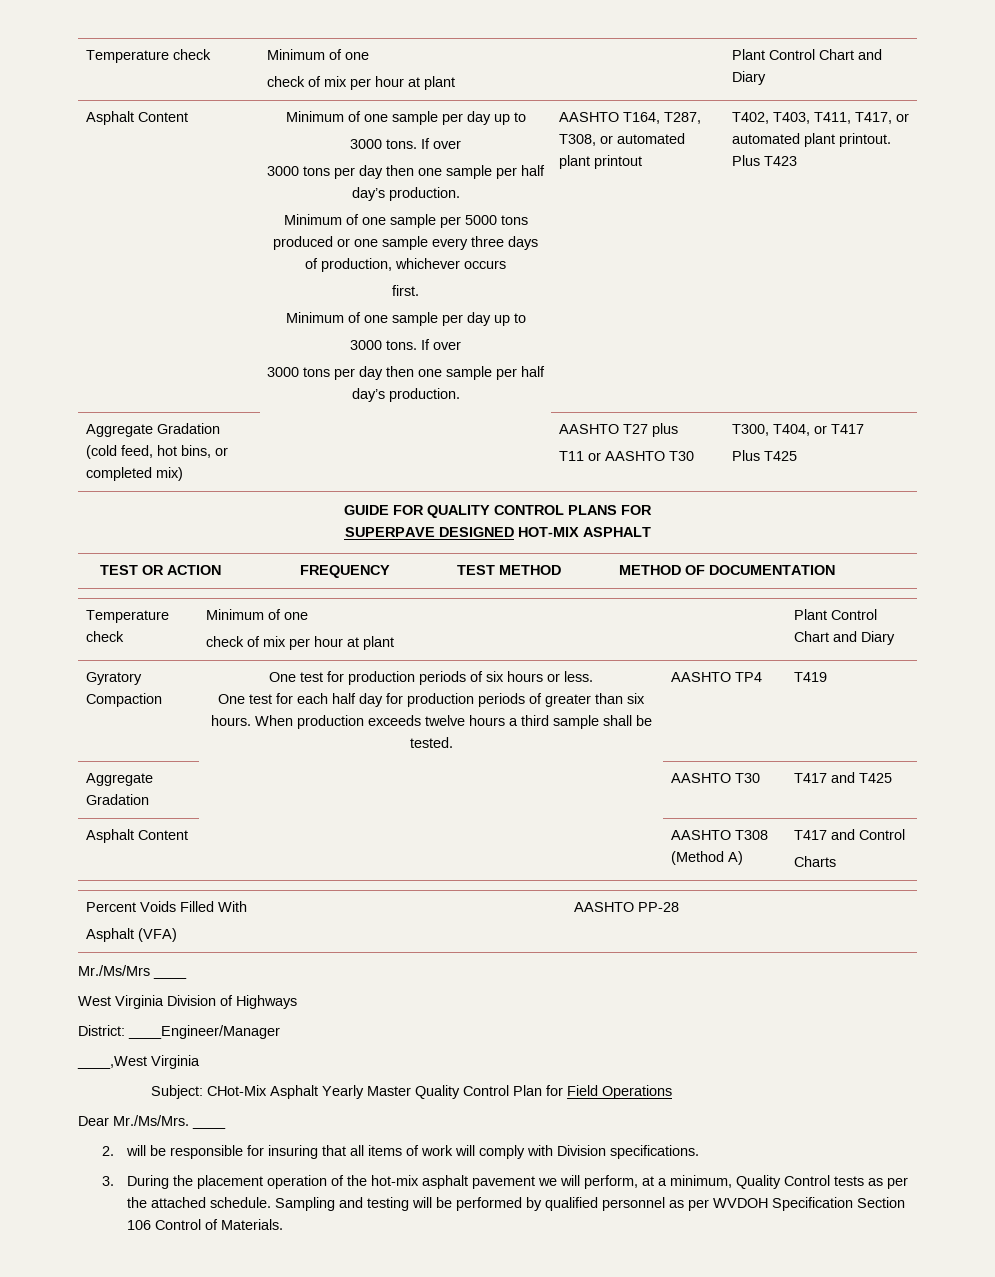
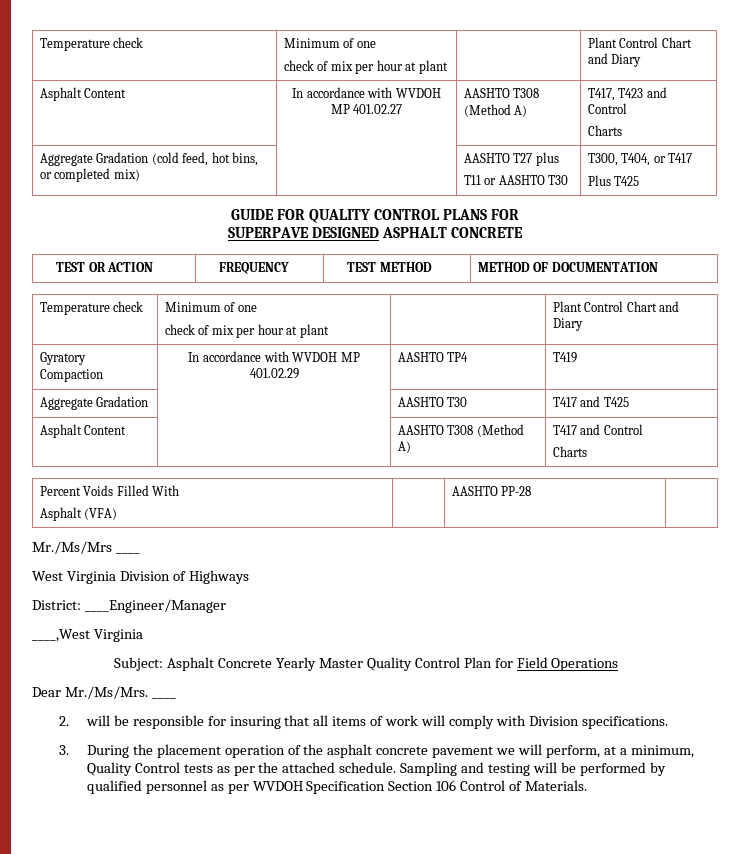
[285,111,526,125] [350,138,461,149] [267,165,545,179] [351,187,460,201] [283,214,528,228] [273,236,538,250] [305,258,506,272] [392,285,419,296] [285,312,526,326] [350,339,461,350] [267,366,545,380] [351,388,460,402] [558,112,701,124] [558,133,685,146] [558,155,642,169] [731,112,909,124] [731,133,891,147] [731,155,797,166] Minimum of one sample per day up to // 3000 tons. If over // 3000 tons per day then one sample per half day’s production. // Minimum of one sample per 5000 tons produced or one sample every three days of production, whichever occurs // first. // Minimum of one sample per day up to // 3000 tons. If over // 3000 tons per day then one sample per half day’s production. | AASHTO T164, T287, T308, or automated plant printout | T402, T403, T411, T417, or automated plant printout. Plus T423 -> [292,87,441,98] [330,104,403,114] [463,88,540,98] [463,104,528,117] [587,87,667,101] [587,103,627,114] [587,125,622,136] In accordance with WVDOH MP 401.02.27 | AASHTO T308 (Method A) | T417, T423 and Control // Charts
[517,527,579,537] HOT-MIX -> (380, 232) none
(651, 532) none -> [450,227,523,238] CONCRETE
[269,671,593,685] [218,693,645,707] [210,715,652,729] [409,737,453,748] One test for production periods of six hours or less. // One test for each half day for production periods of greater than six hours. When production exceeds twelve hours a third sample shall be tested. -> [188,351,360,362] [249,368,299,379] In accordance with WVDOH MP 401.02.29
[207,1085,319,1099] CHot-Mix Asphalt -> [167,657,273,671] Asphalt Concrete
[370,1175,468,1189] hot-mix asphalt -> [327,744,429,758] asphalt concrete

